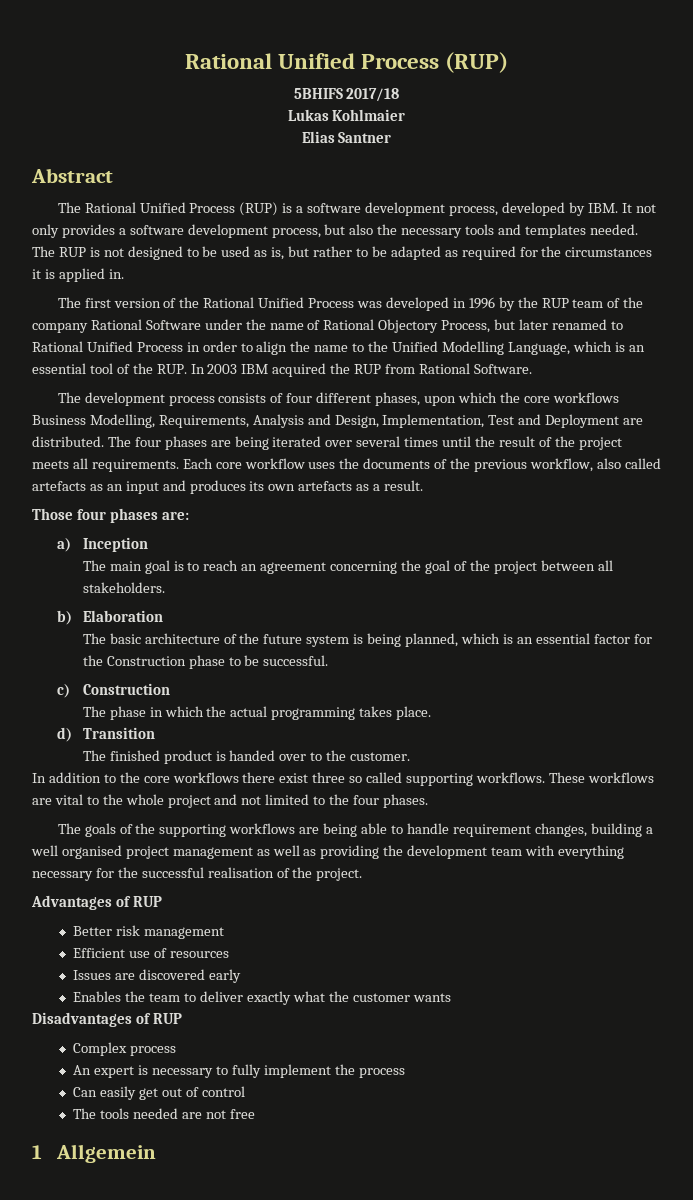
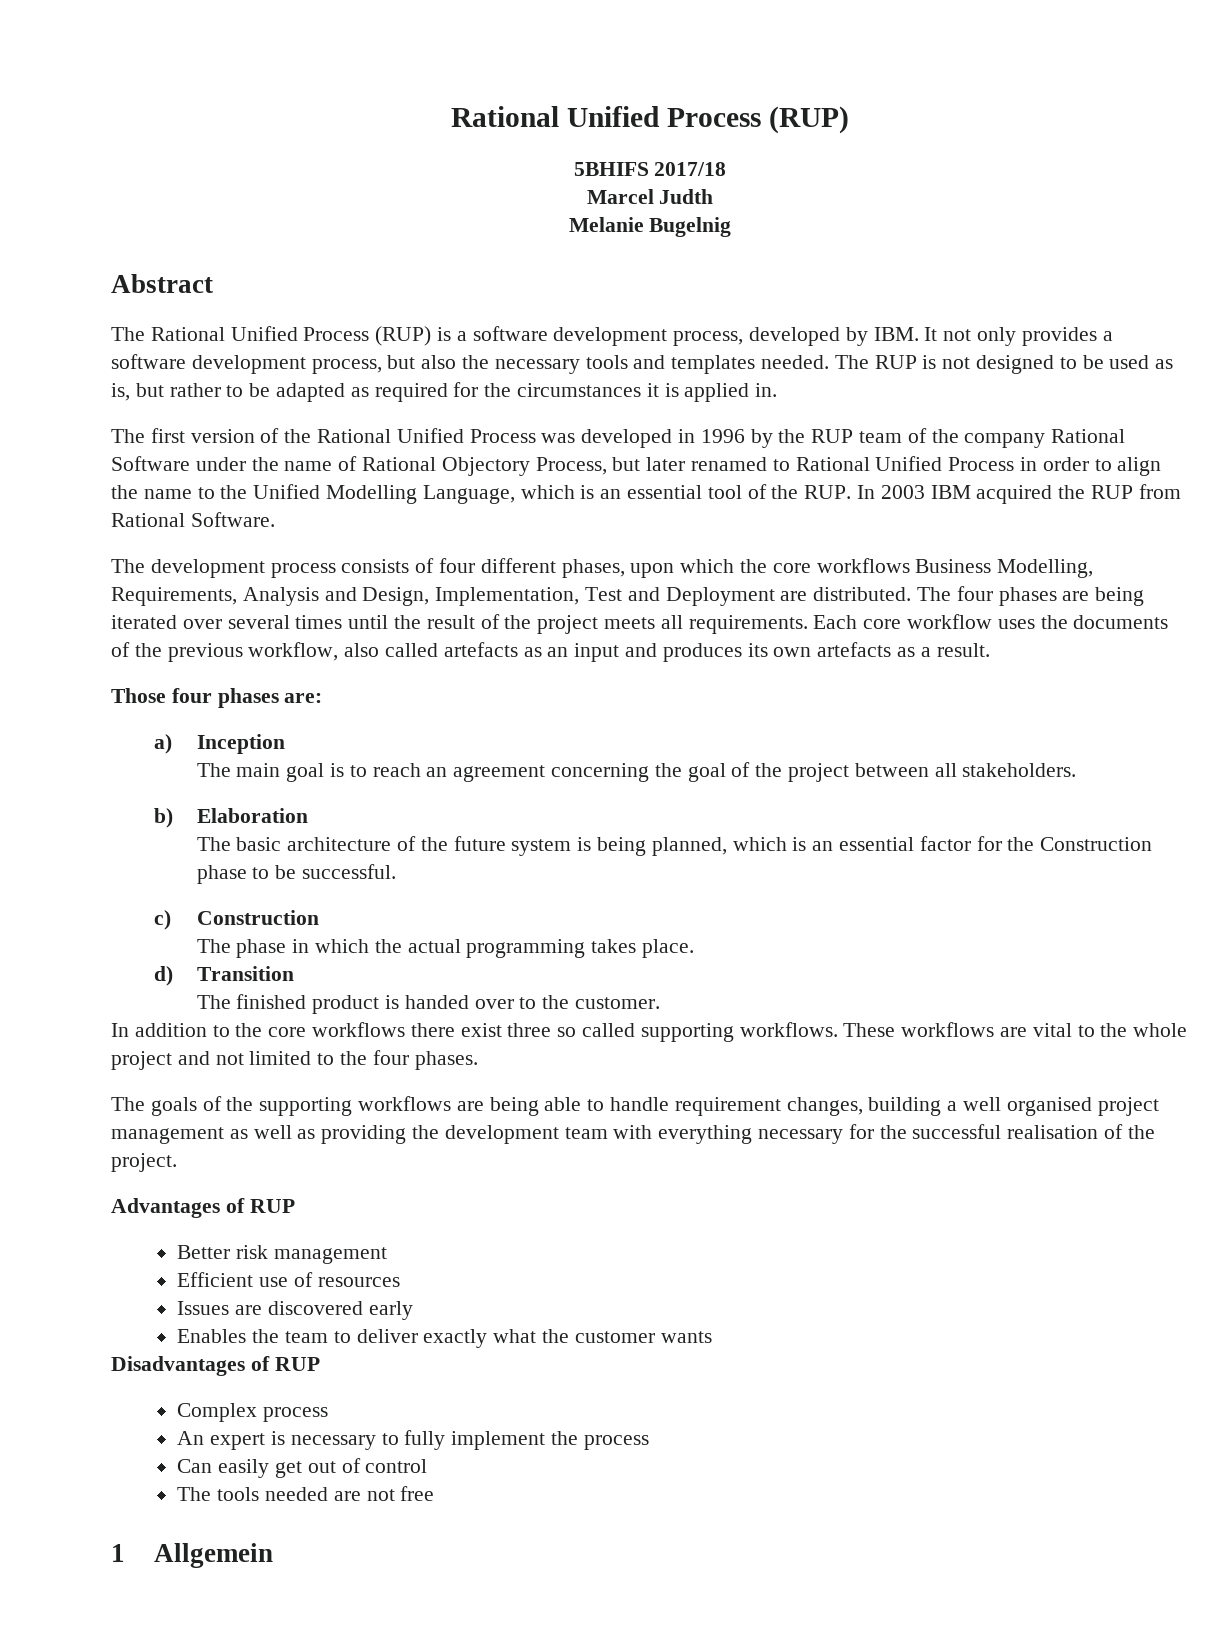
[287,109,406,121] [301,131,392,143] Lukas Kohlmaier // Elias Santner -> [586,189,714,204] [568,217,732,237] Marcel Judth // Melanie Bugelnig

